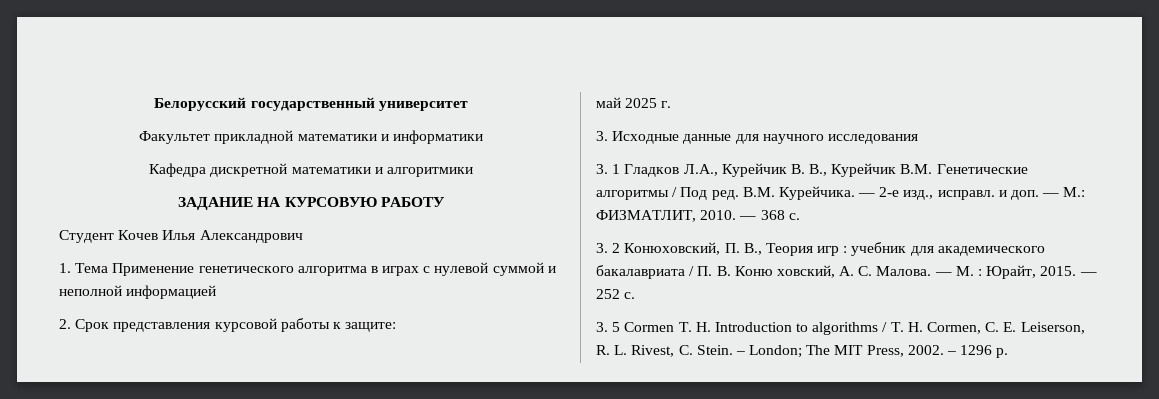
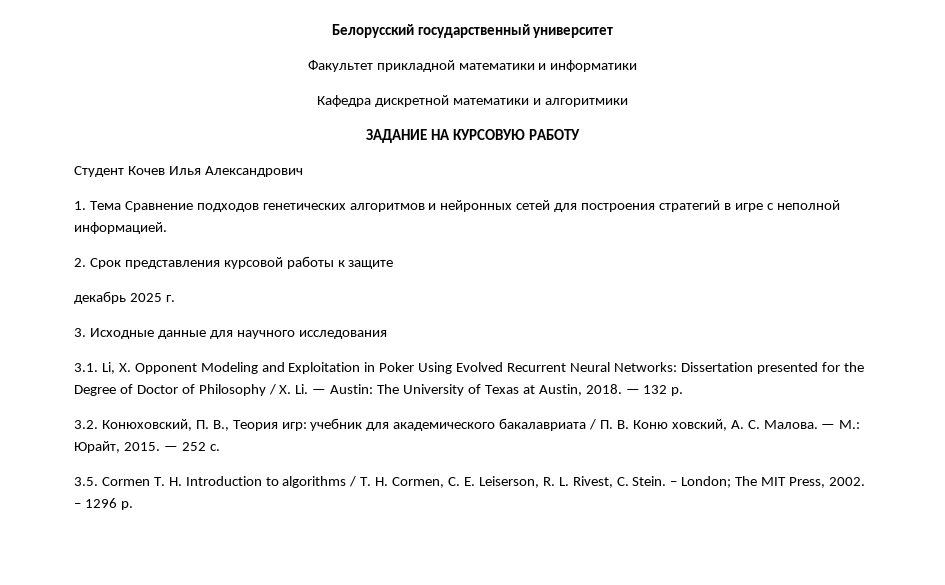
[112,262,556,276] [59,285,217,299] Применение генетического алгоритма в играх с нулевой суммой и неполной информацией -> [124,200,840,212] [74,222,167,234] Сравнение подходов генетических алгоритмов и нейронных сетей для построения стратегий в игре с неполной информацией.
[345,322,397,332] [596,97,621,108] защите: // май -> [348,260,394,269] [74,291,126,304] защите // декабрь
[596,163,1028,177] [596,186,1086,200] [596,210,800,222] [596,243,621,253] 3. 1 Гладков Л.А., Курейчик В. В., Курейчик В.М. Генетические алгоритмы / Под ред. В.М. Курейчика. — 2-е изд., исправл. и доп. — М.: ФИЗМАТЛИТ, 2010. — 368 с. // 3. 2 -> [74,362,864,374] [74,384,684,396] [74,420,98,429] 3.1. Li, X. Opponent Modeling and Exploitation in Poker Using Evolved Recurrent Neural Networks: Dissertation presented for the Degree of Doctor of Philosophy / X. Li. — Austin: The University of Texas at Austin, 2018. — 132 p. // 3.2.
[817,246,848,256] игр : -> [281,422,307,431] игр:
[955,266,983,276] М. : -> [839,420,861,429] М.:
[596,322,621,332] 3. 5 -> [74,477,98,486] 3.5.

